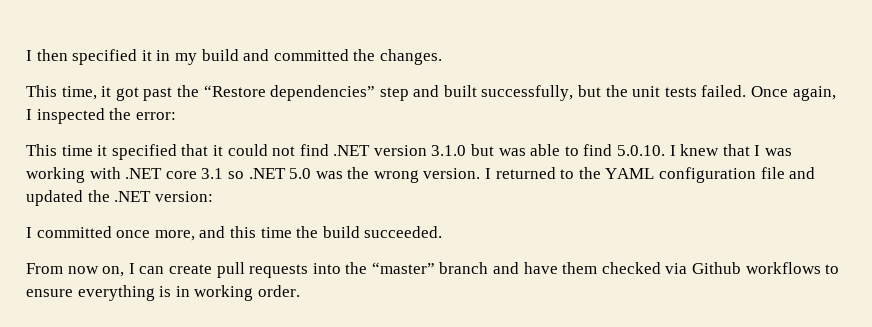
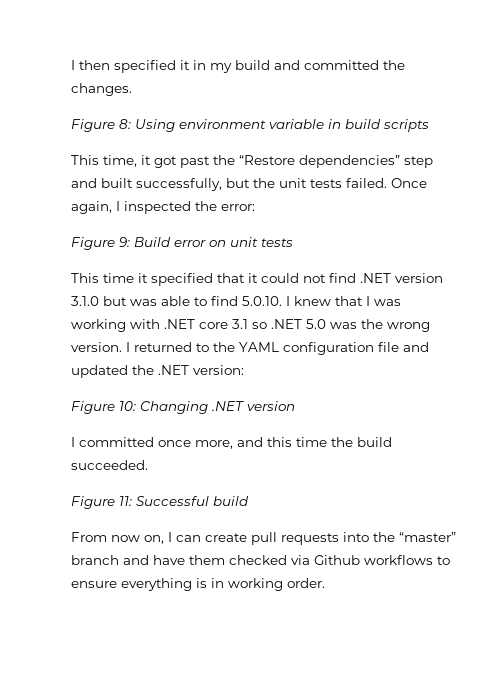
(442, 57) none -> [71,119,429,132] // Figure 8: Using environment variable in build scripts
(176, 116) none -> [71,237,293,250] // Figure 9: Build error on unit tests
(213, 196) none -> [71,401,295,414] // Figure 10: Changing .NET version
(443, 232) none -> [71,496,249,509] // Figure 11: Successful build

